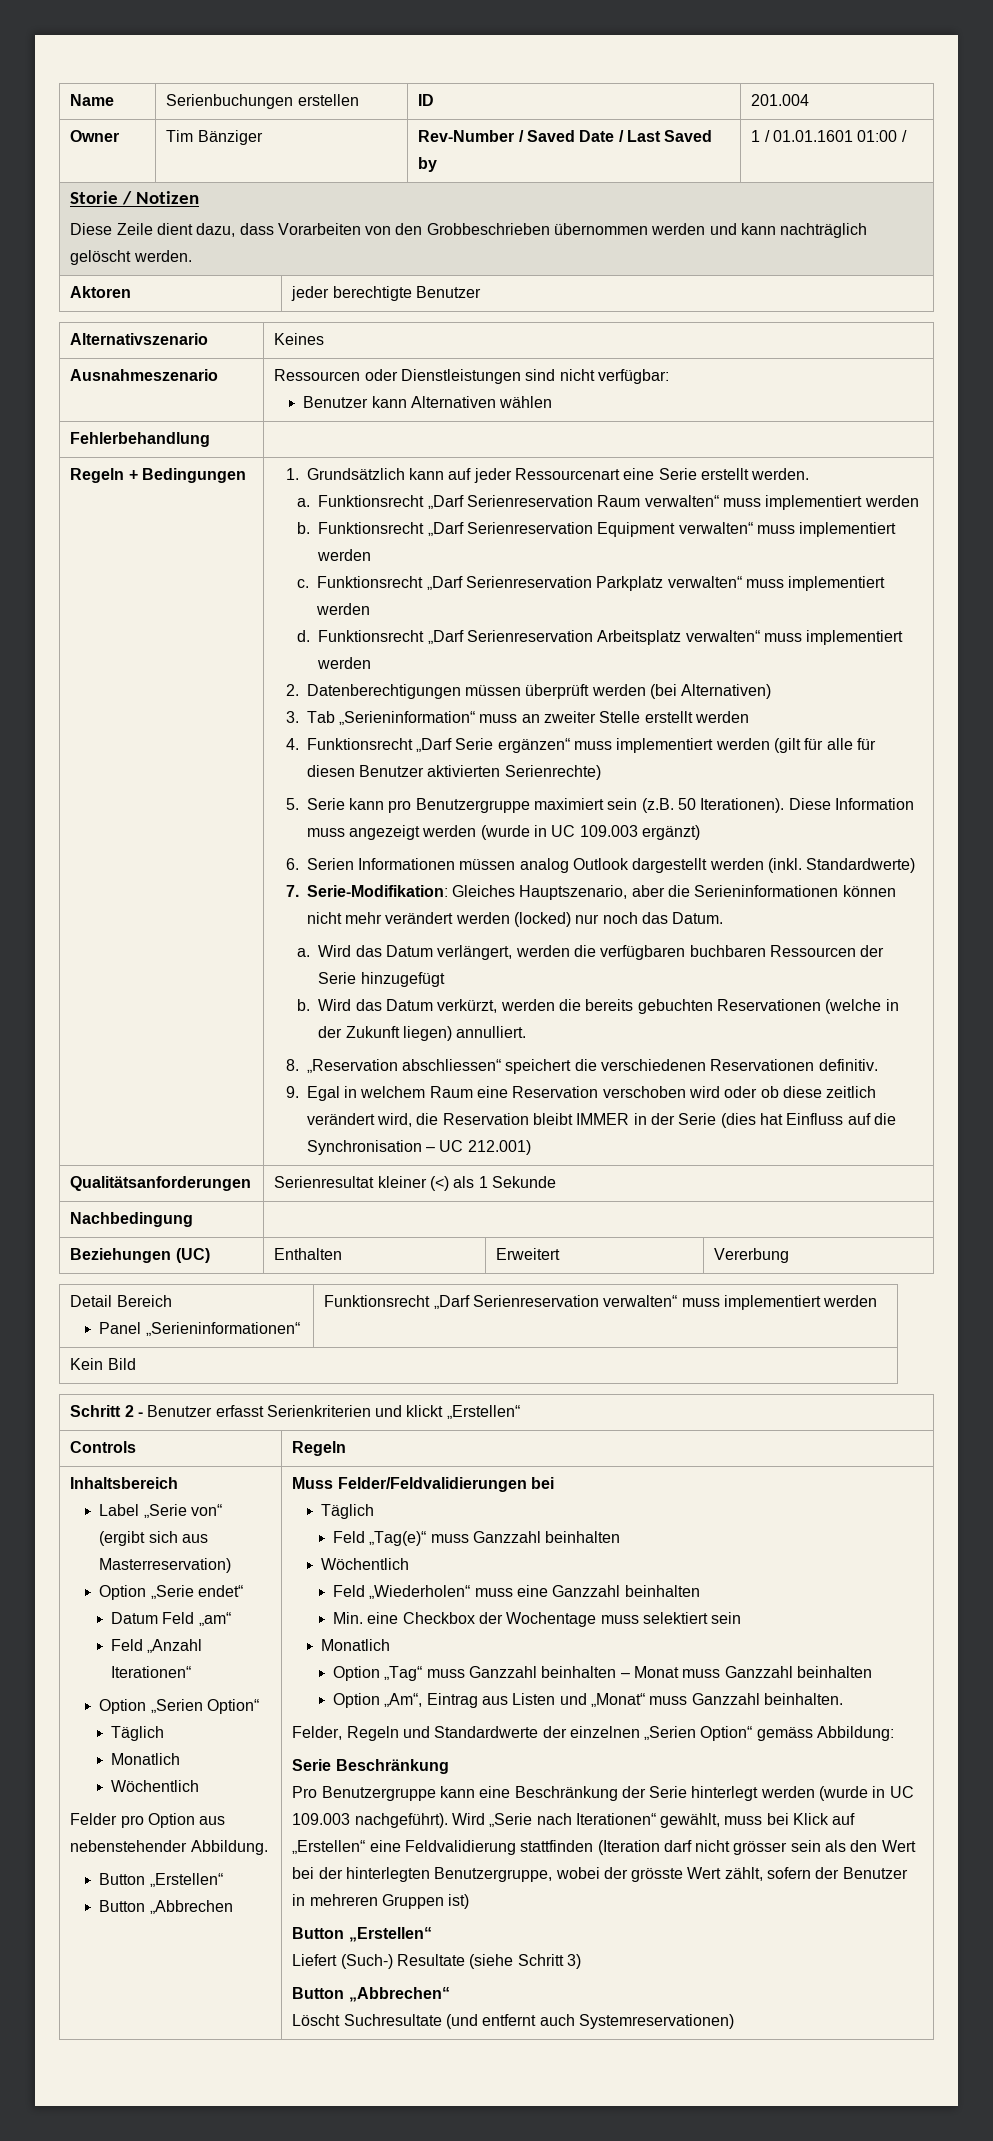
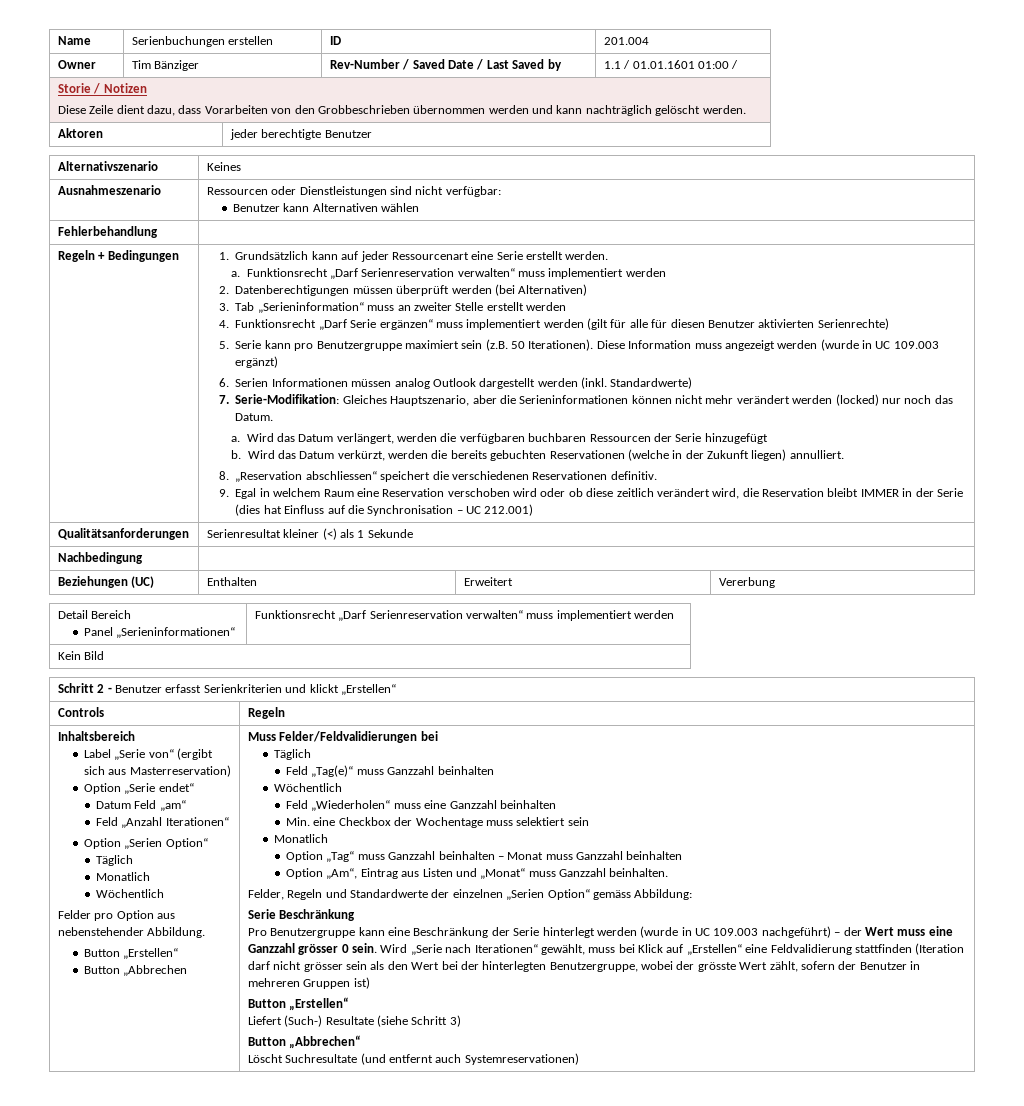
[751,130,761,142] 1 -> [603,61,621,69] 1.1
[597,495,919,510] [297,522,897,537] [317,549,372,561] [297,576,886,591] [316,603,371,615] [297,630,682,645] Raum verwalten“ muss implementiert werden // b. Funktionsrecht „Darf Serienreservation Equipment verwalten“ muss implementiert werden // c. Funktionsrecht „Darf Serienreservation Parkplatz verwalten“ muss implementiert werden // d. Funktionsrecht „Darf Serienreservation Arbeitsplatz -> (455, 272) none
[354,1813,448,1828] nachgeführt). -> [761,926,953,938] [247,943,378,955] nachgeführt) – der Wert muss eine Ganzzahl grösser 0 sein.

